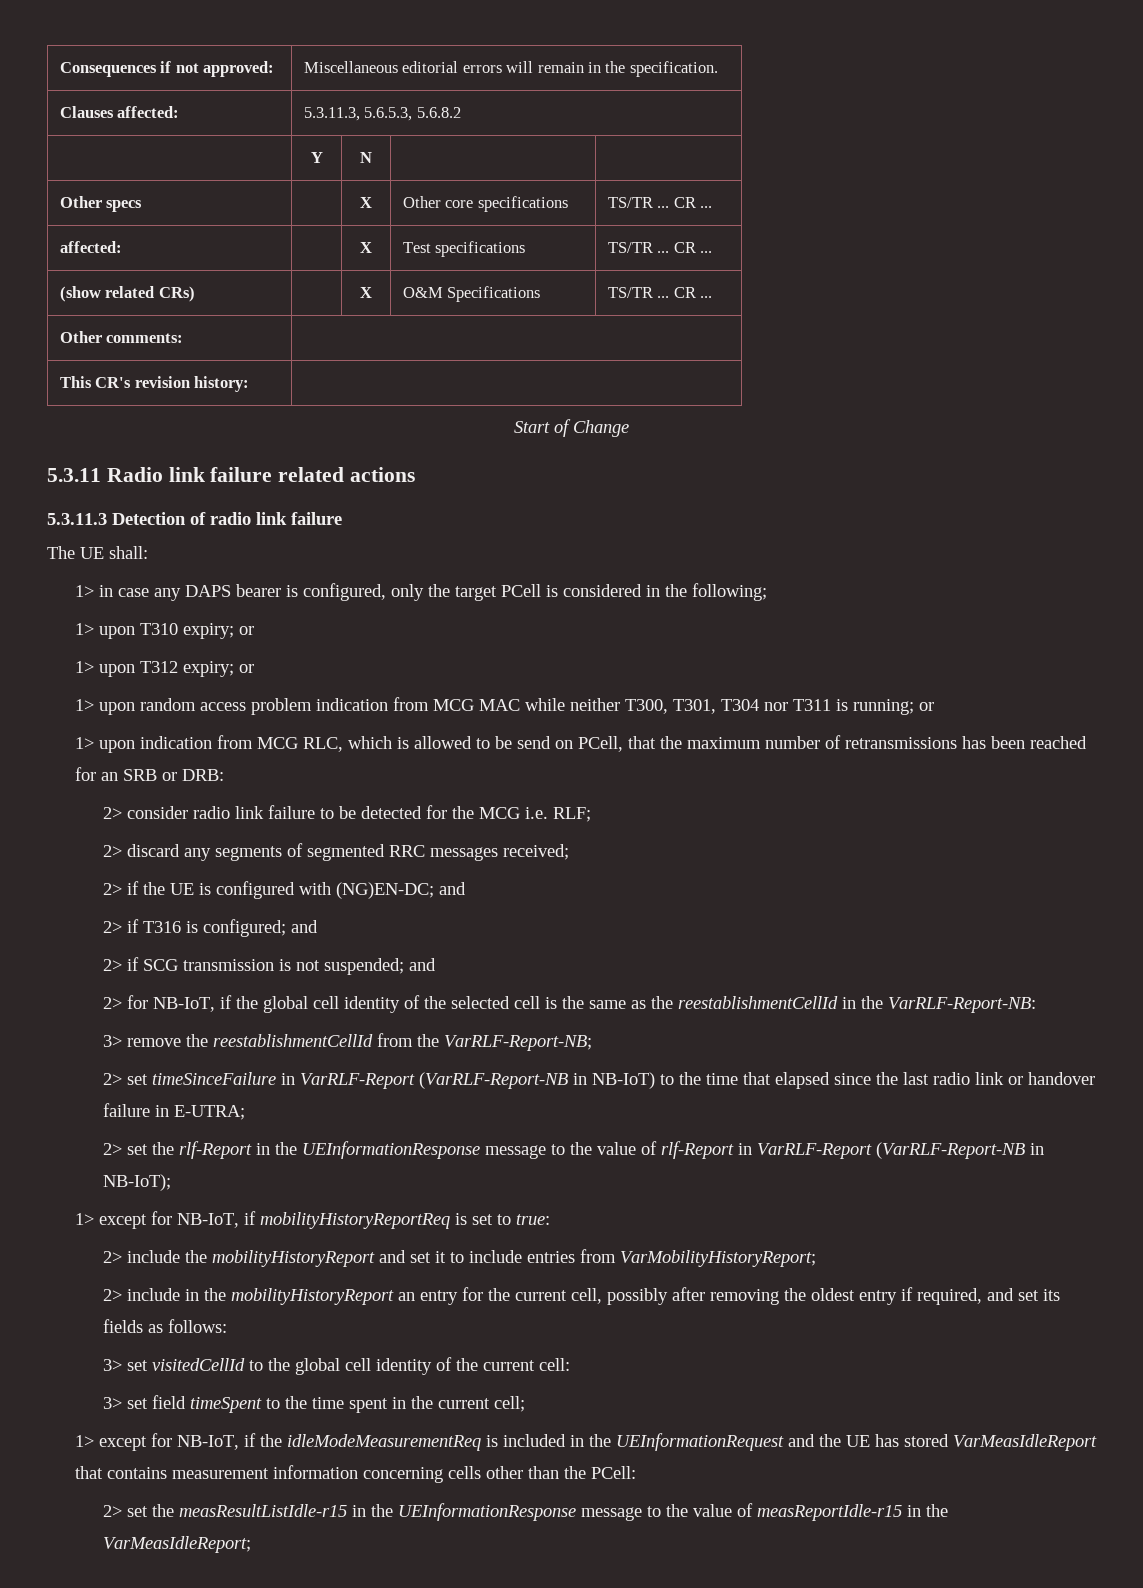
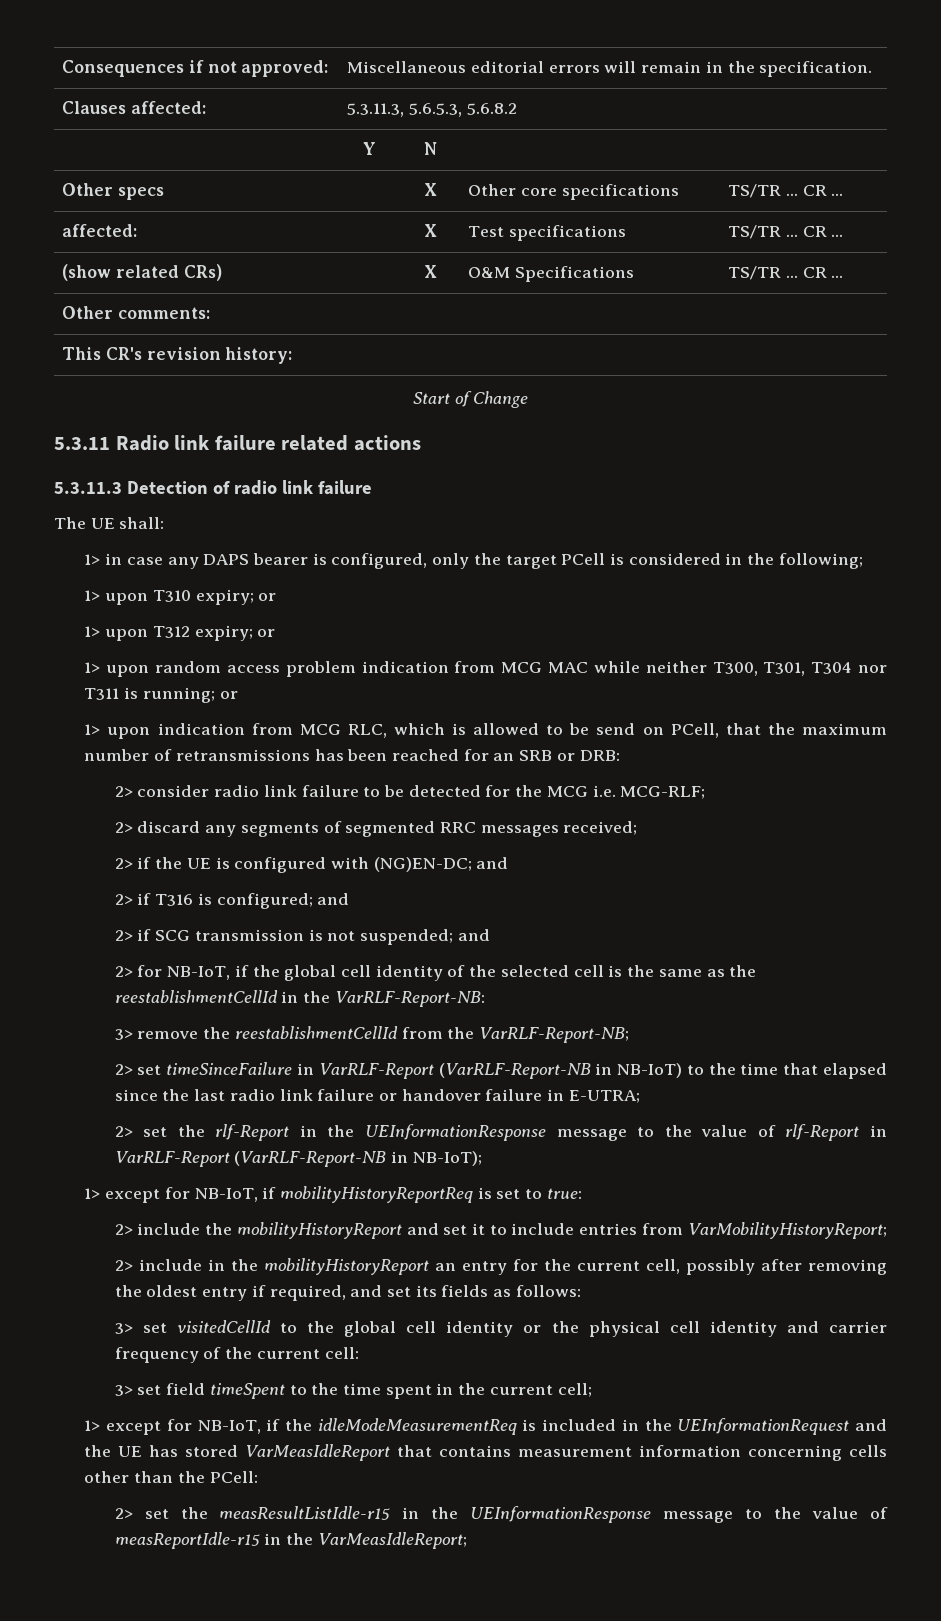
[552,807,591,822] RLF; -> [620,786,706,799] MCG-RLF;
(1004, 1078) none -> [317,1089,375,1101] failure
(432, 1366) none -> [523,1321,887,1337] [114,1347,199,1363] or the physical cell identity and carrier frequency

